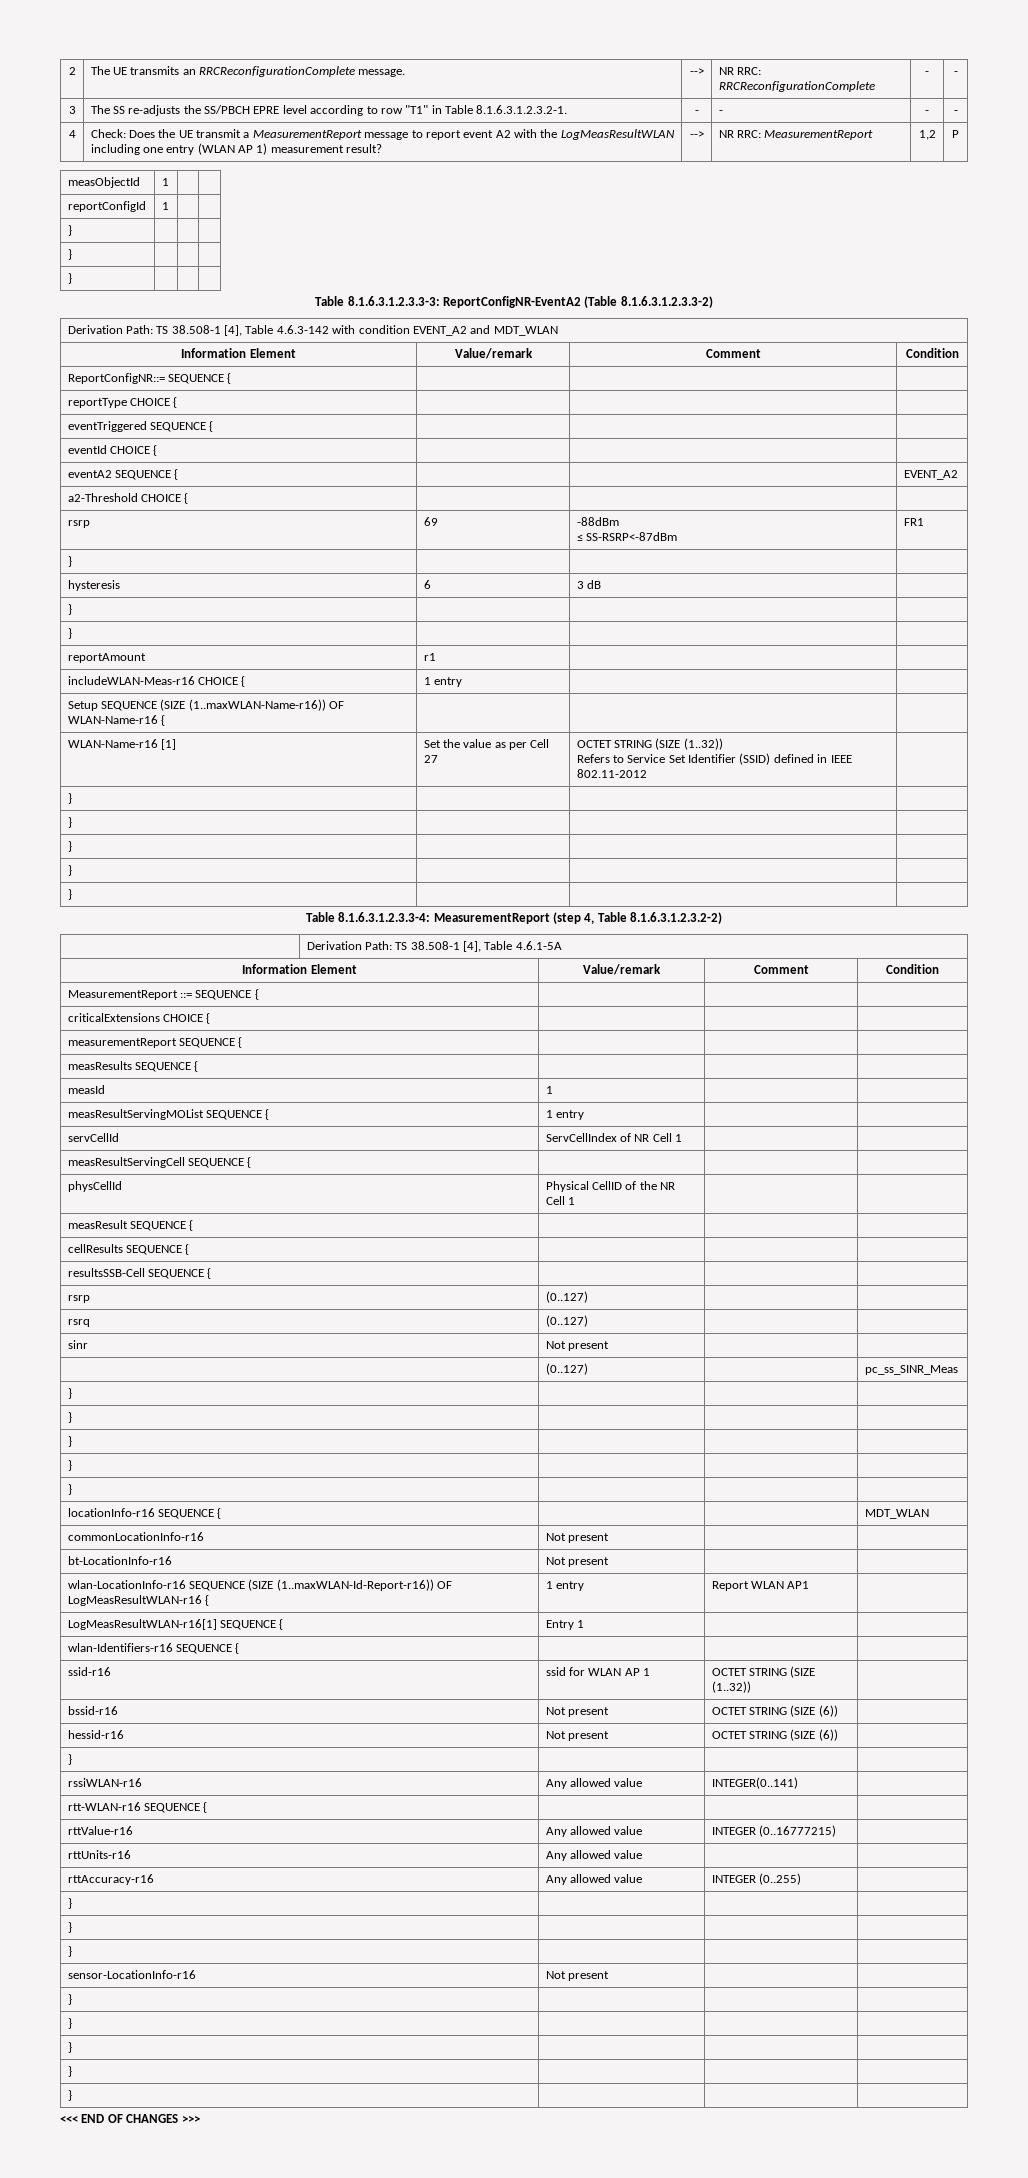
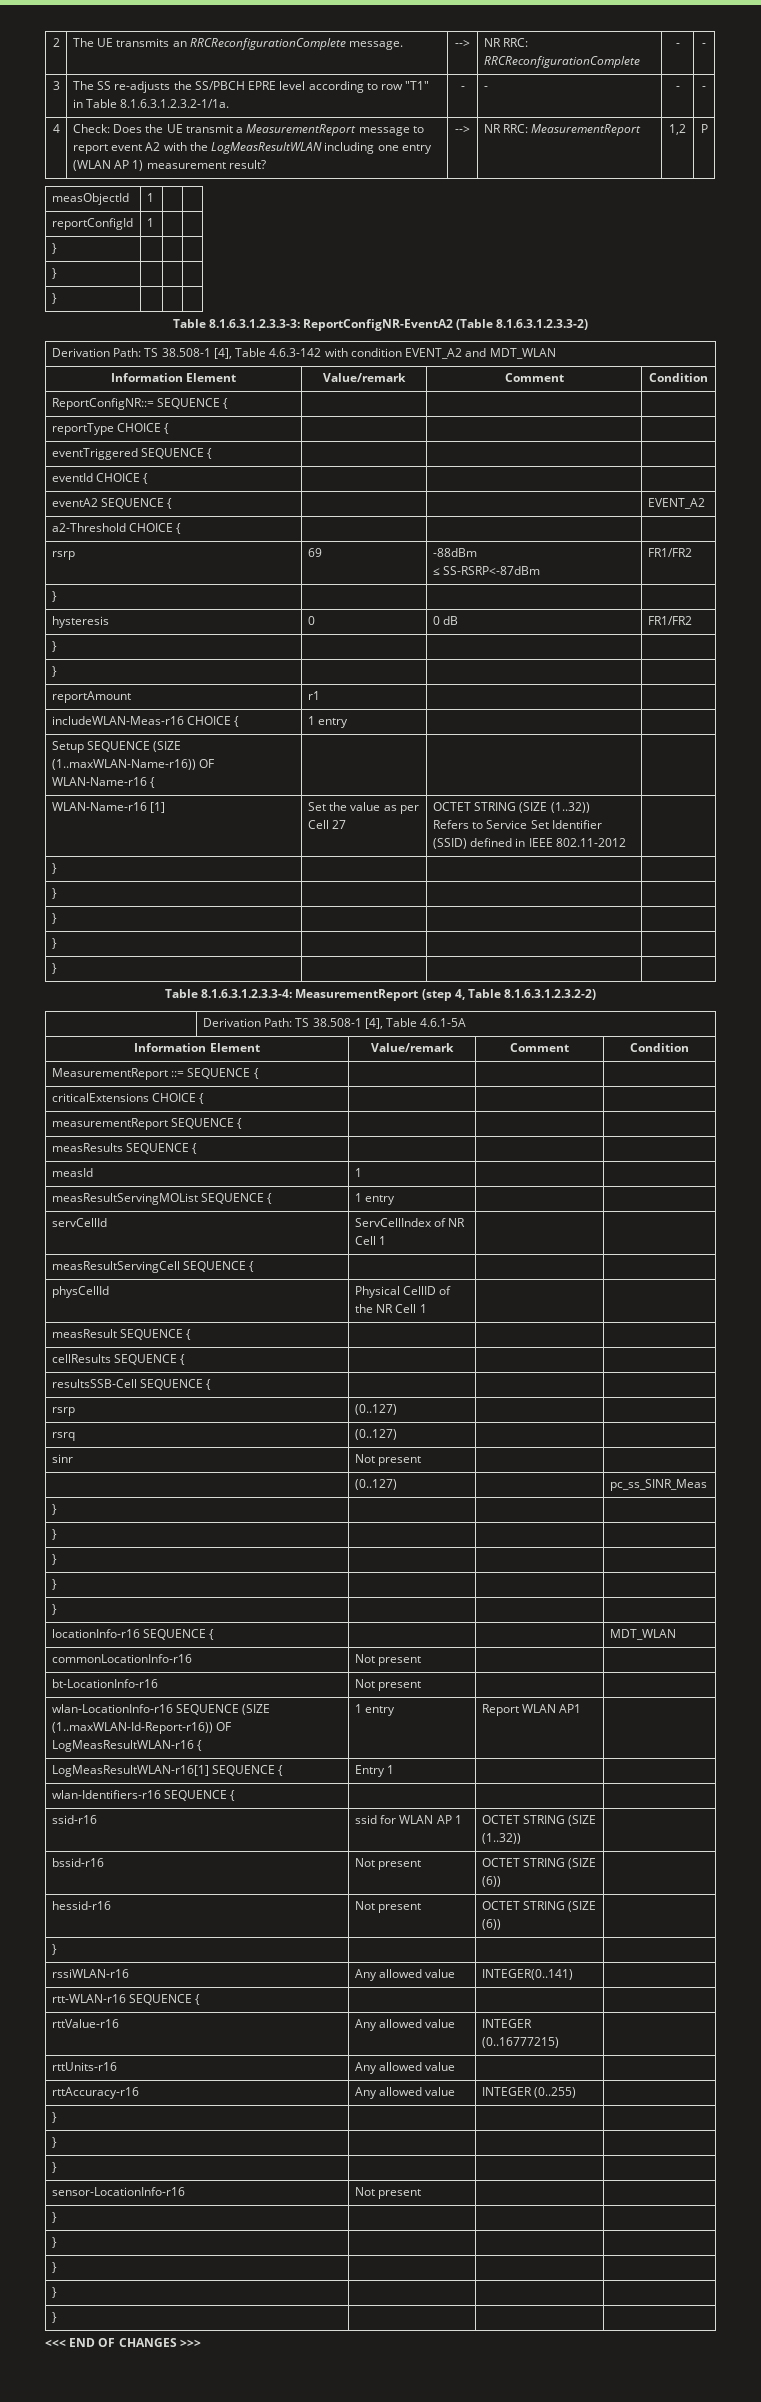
[476,105,568,114] 8.1.6.3.1.2.3.2-1. -> [120,99,230,108] 8.1.6.3.1.2.3.2-1/1a.
[903,518,924,526] FR1 -> [647,548,692,557] FR1/FR2
[423,580,431,589] [576,581,584,589] 6 | 3 -> [307,616,315,625] [432,616,440,625] 0 | 0
(601, 584) none -> [647,616,692,625] FR1/FR2

